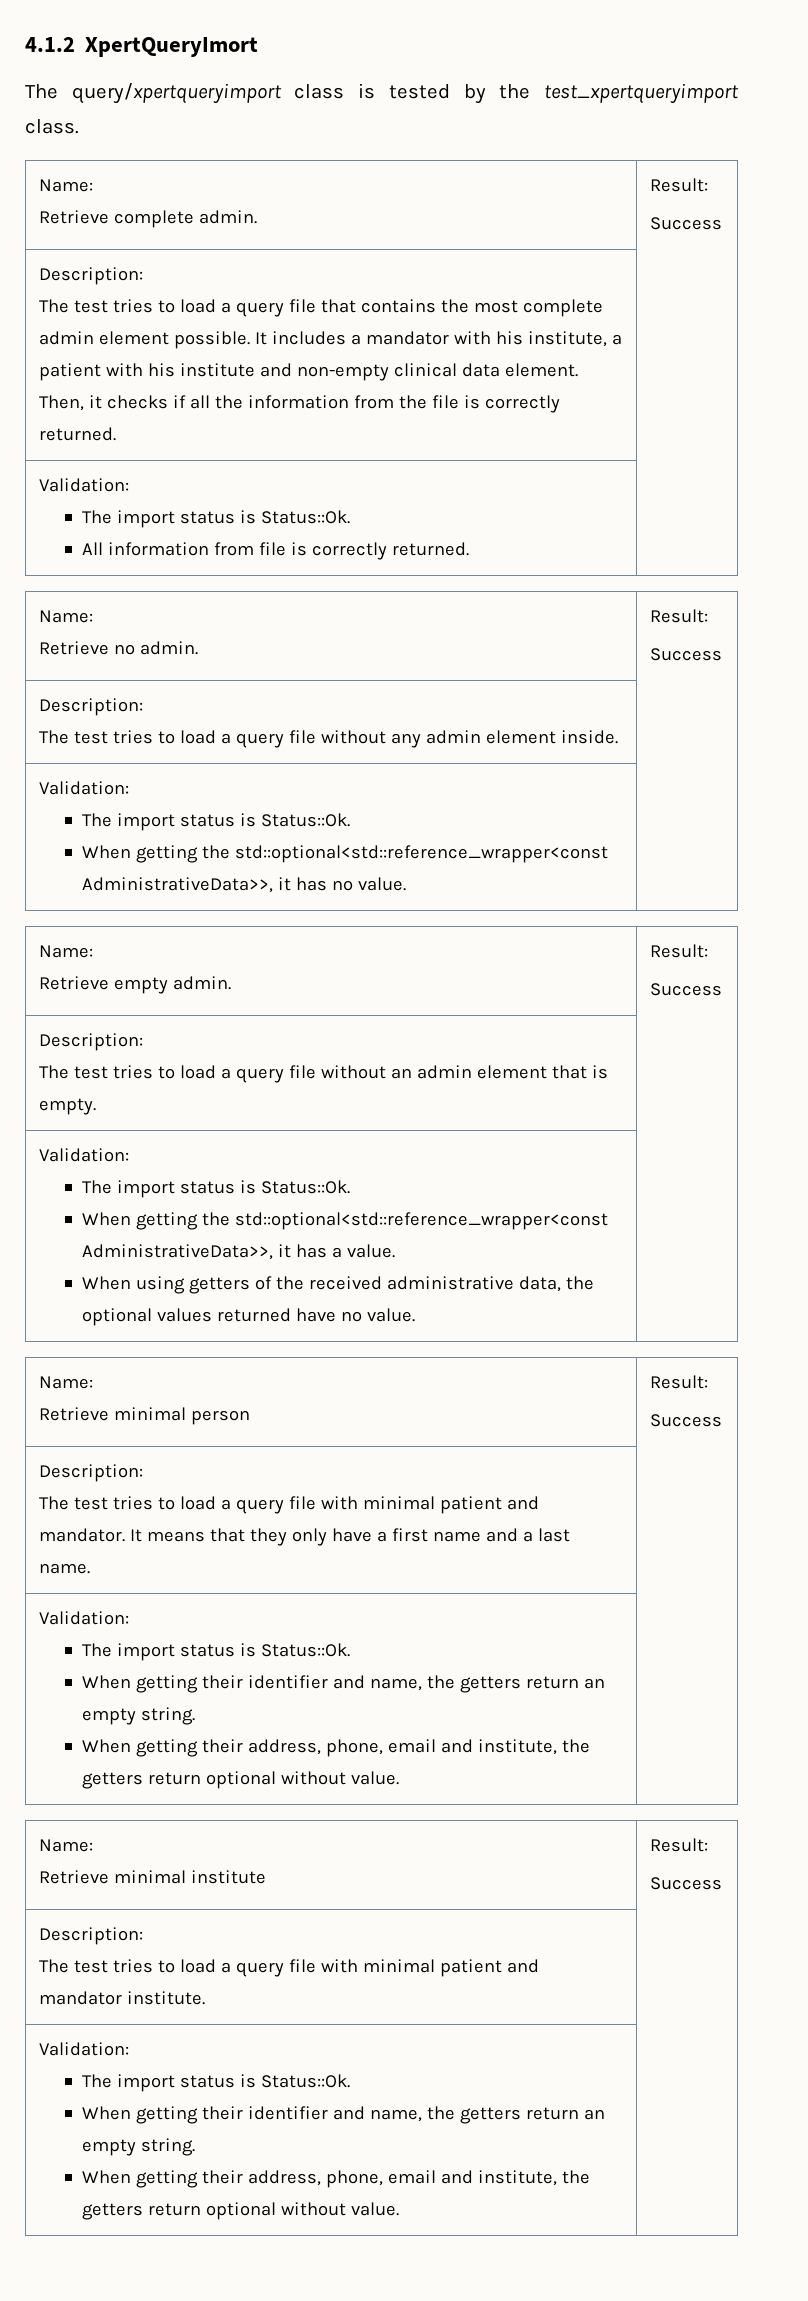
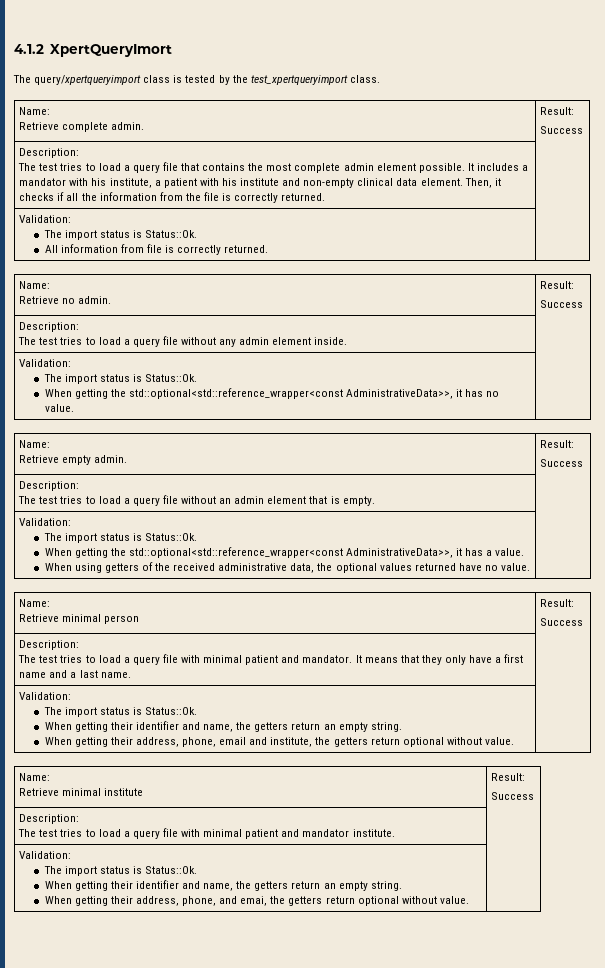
[387,2170,557,2186] email and institute, -> [219,896,268,906] and emai,

